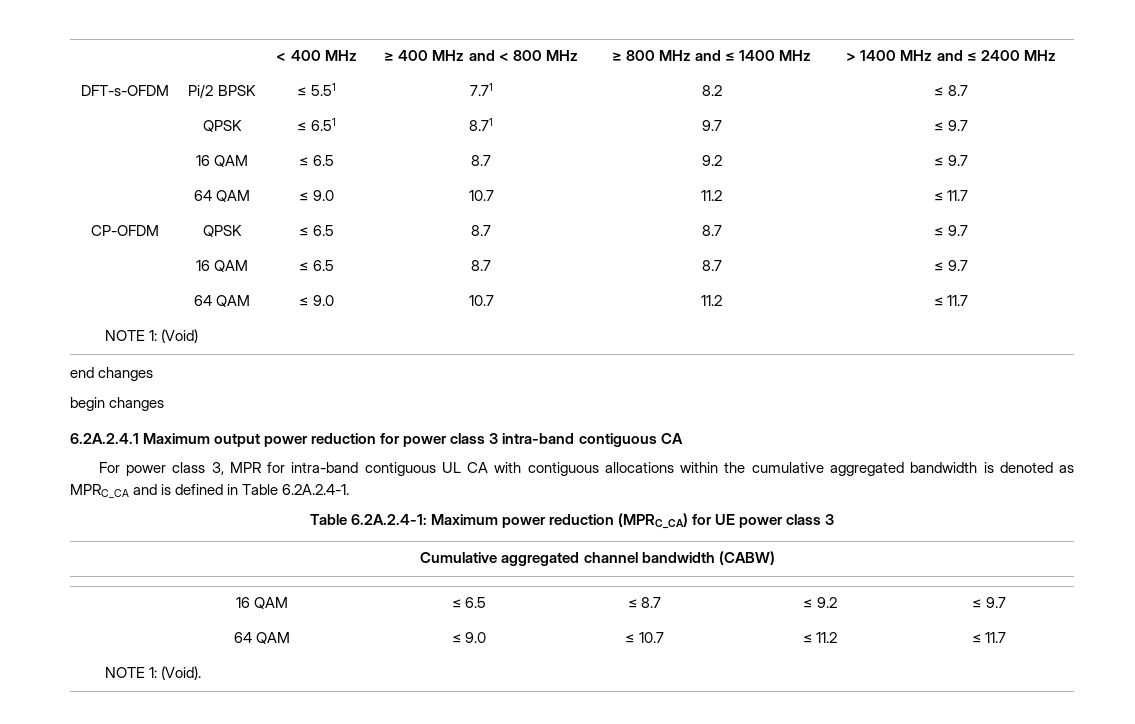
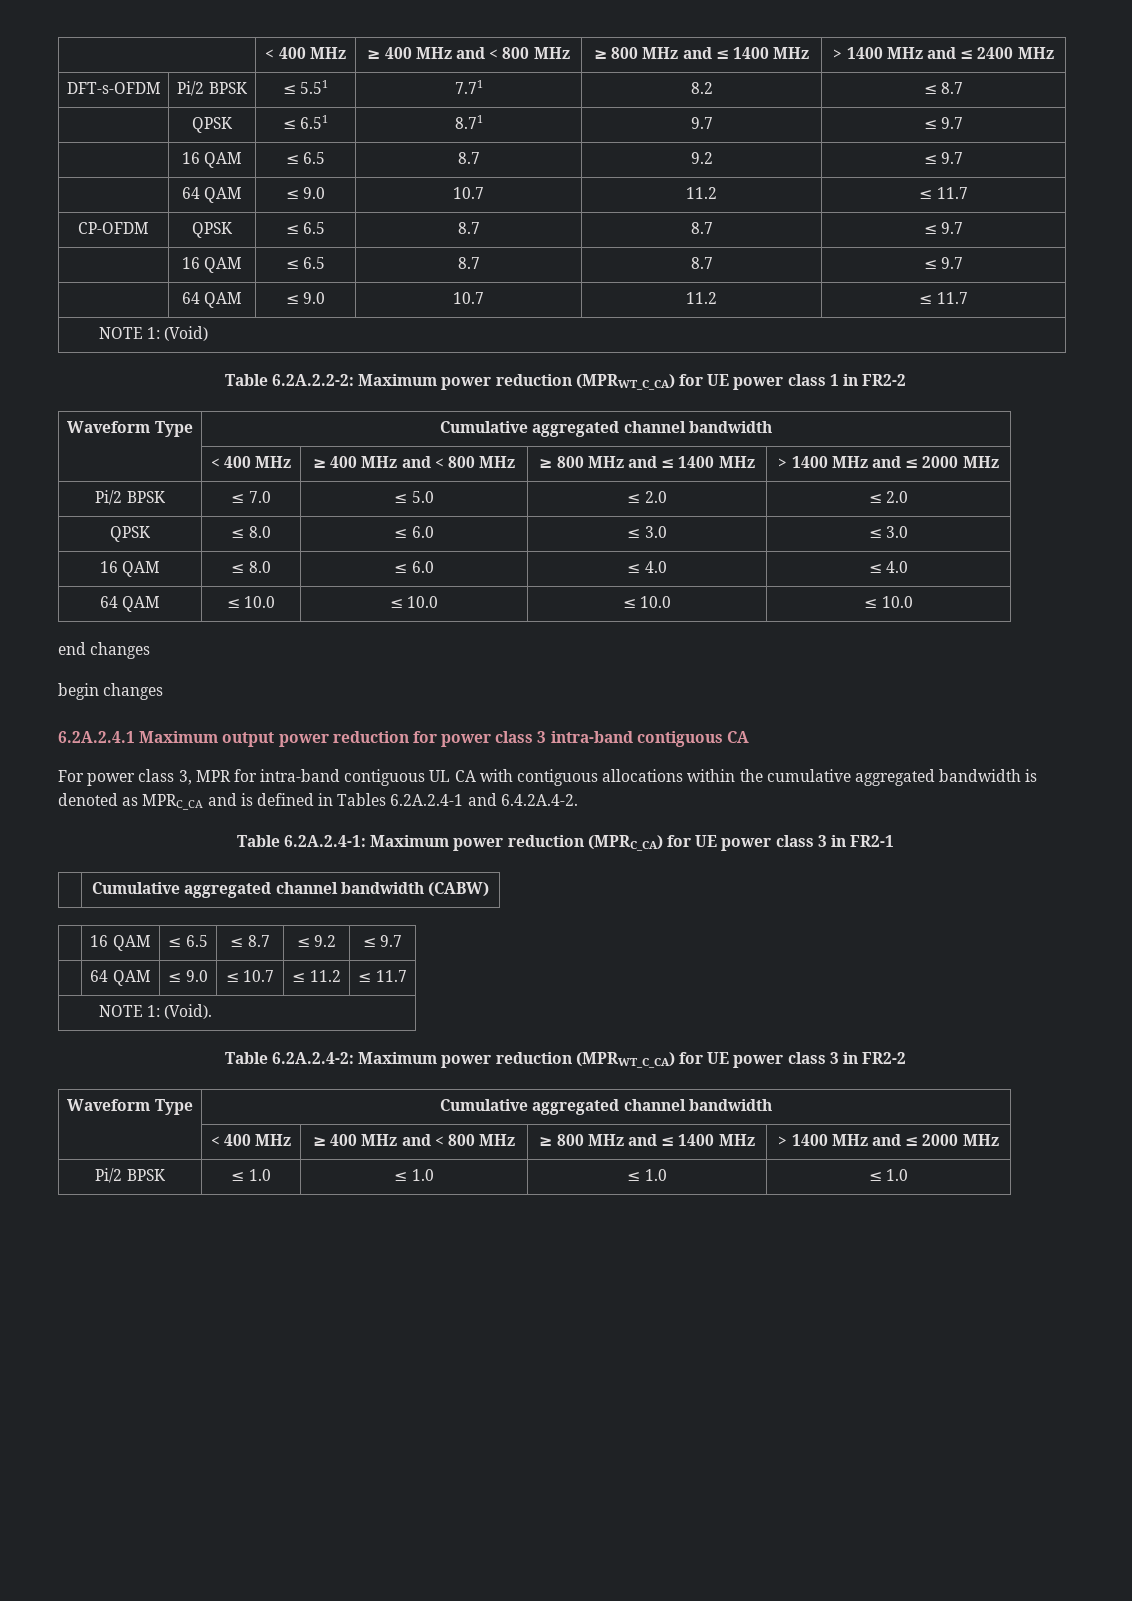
(199, 336) none -> [224,374,907,390] [67,421,193,437] [440,421,772,437] [210,456,292,468] [312,456,516,468] [539,456,755,468] [778,456,999,468] [95,490,166,505] [231,491,271,503] [394,491,434,503] [627,491,667,503] [868,491,909,503] [110,526,151,542] [231,526,271,538] [394,526,434,538] [627,526,667,538] [868,526,909,538] [99,561,161,577] [231,561,271,573] [394,561,434,573] [627,561,667,573] [868,561,909,573] [99,596,161,612] [226,596,276,608] [389,596,439,608] [622,596,672,608] [864,596,913,608] // Table 6.2A.2.2-2: Maximum power reduction (MPRWT_C_CA) for UE power class 1 in FR2-2 // Waveform Type | Cumulative aggregated channel bandwidth // | < 400 MHz | ≥ 400 MHz and < 800 MHz | ≥ 800 MHz and ≤ 1400 MHz | > 1400 MHz and ≤ 2000 MHz // Pi/2 BPSK | ≤ 7.0 | ≤ 5.0 | ≤ 2.0 | ≤ 2.0 // QPSK | ≤ 8.0 | ≤ 6.0 | ≤ 3.0 | ≤ 3.0 // 16 QAM | ≤ 8.0 | ≤ 6.0 | ≤ 4.0 | ≤ 4.0 // 64 QAM | ≤ 10.0 | ≤ 10.0 | ≤ 10.0 | ≤ 10.0
[242,484,350,495] Table 6.2A.2.4-1. -> [337,793,578,806] Tables 6.2A.2.4-1 and 6.4.2A.4-2.
(835, 519) none -> [830,835,895,847] in FR2-1
(202, 673) none -> [224,1052,907,1068] [67,1099,193,1115] [440,1099,772,1115] [210,1134,292,1146] [312,1134,516,1146] [539,1134,755,1146] [778,1134,999,1146] [95,1168,166,1183] [231,1169,271,1181] [394,1169,434,1181] [627,1169,667,1181] [868,1169,909,1181] // Table 6.2A.2.4-2: Maximum power reduction (MPRWT_C_CA) for UE power class 3 in FR2-2 // Waveform Type | Cumulative aggregated channel bandwidth // | < 400 MHz | ≥ 400 MHz and < 800 MHz | ≥ 800 MHz and ≤ 1400 MHz | > 1400 MHz and ≤ 2000 MHz // Pi/2 BPSK | ≤ 1.0 | ≤ 1.0 | ≤ 1.0 | ≤ 1.0

